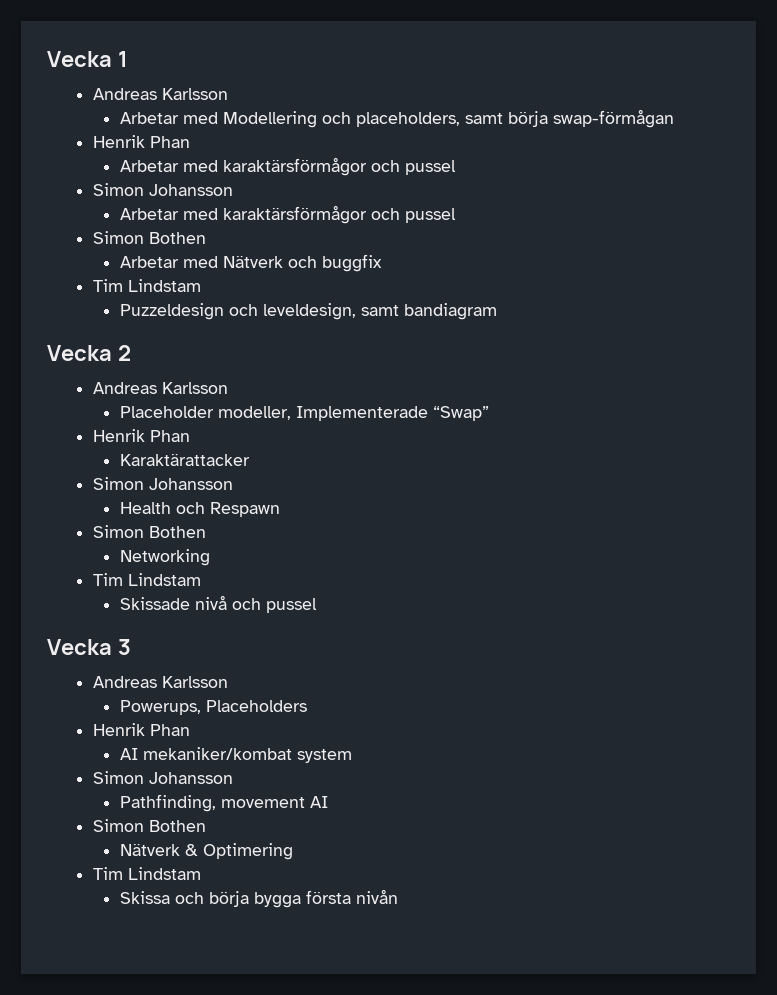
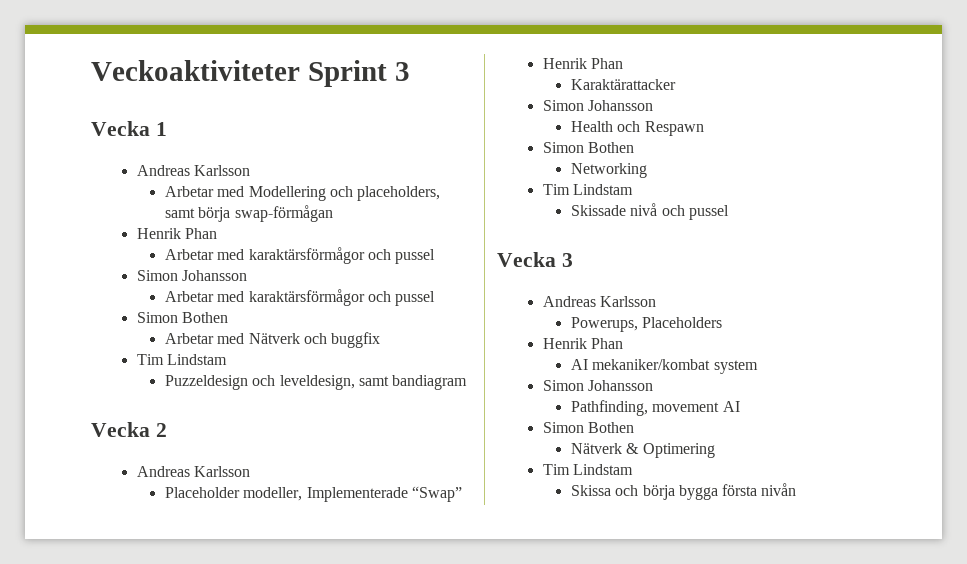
(47, 59) none -> [91,60,410,87] Veckoaktiviteter Sprint 3 //

